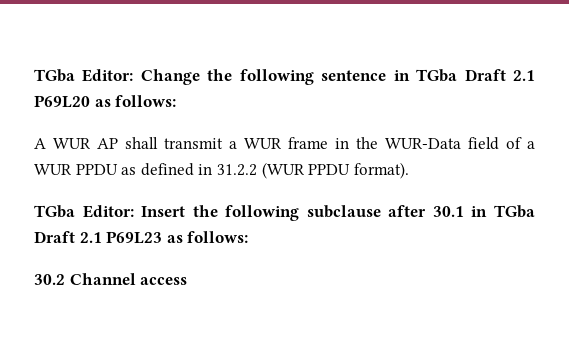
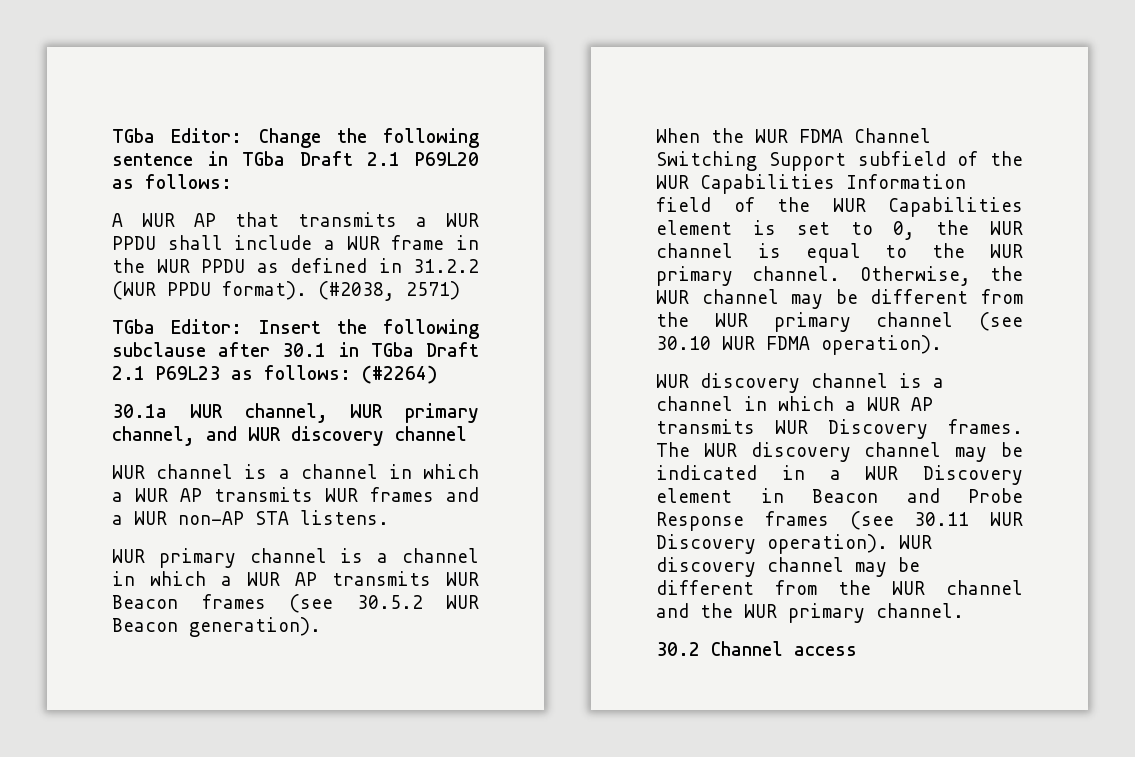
[125,137,223,149] shall transmit -> [235,212,479,227] [112,235,313,250] that transmits a WUR PPDU shall include
[385,137,535,150] WUR-Data field of a -> (145, 265) none
(409, 170) none -> [318,281,460,301] (#2038, 2571)
(249, 237) none -> [362,365,437,384] [112,403,479,423] [112,426,467,446] [112,464,479,479] [112,487,479,502] [112,510,389,525] [112,548,479,568] [112,571,479,586] [112,594,479,613] [112,617,321,637] [656,128,931,143] [656,151,1023,171] [656,174,966,194] [656,197,1023,217] [656,220,1023,240] [656,243,1023,263] [656,266,1023,286] [656,289,1023,309] [656,312,1023,332] [656,335,942,355] [656,373,944,393] [656,396,933,411] [656,419,1023,439] [656,442,1023,462] [656,465,1023,485] [656,488,1023,503] [656,511,1023,531] [656,534,932,554] [656,557,920,577] [656,580,1023,595] [656,603,964,623] (#2264) // 30.1a WUR channel, WUR primary channel, and WUR discovery channel // WUR channel is a channel in which a WUR AP transmits WUR frames and a WUR non-AP STA listens. // WUR primary channel is a channel in which a WUR AP transmits WUR Beacon frames (see 30.5.2 WUR Beacon generation). // When the WUR FDMA Channel Switching Support subfield of the WUR Capabilities Information field of the WUR Capabilities element is set to 0, the WUR channel is equal to the WUR primary channel. Otherwise, the WUR channel may be different from the WUR primary channel (see 30.10 WUR FDMA operation). // WUR discovery channel is a channel in which a WUR AP transmits WUR Discovery frames. The WUR discovery channel may be indicated in a WUR Discovery element in Beacon and Probe Response frames (see 30.11 WUR Discovery operation). WUR discovery channel may be different from the WUR channel and the WUR primary channel.

